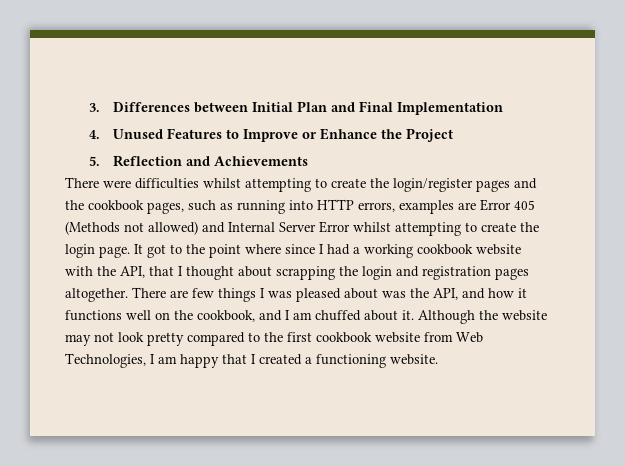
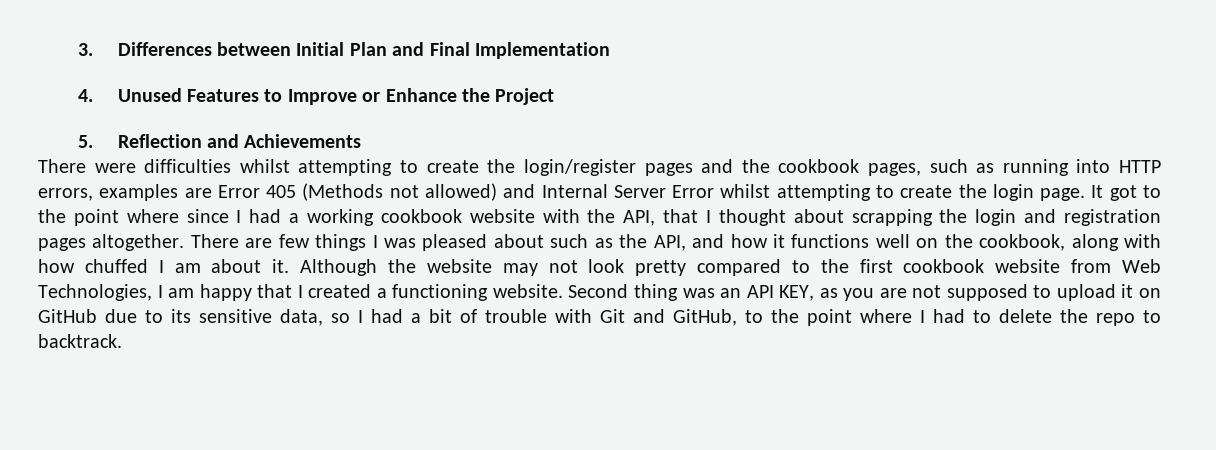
[382,291,406,298] was -> [550,234,613,248] such as
[259,310,361,321] and I am chuffed -> [1071,234,1161,251] [38,259,201,273] along with how chuffed I am
(438, 359) none -> [568,284,1161,301] [38,309,1161,326] [38,334,122,348] Second thing was an API KEY, as you are not supposed to upload it on GitHub due to its sensitive data, so I had a bit of trouble with Git and GitHub, to the point where I had to delete the repo to backtrack.

